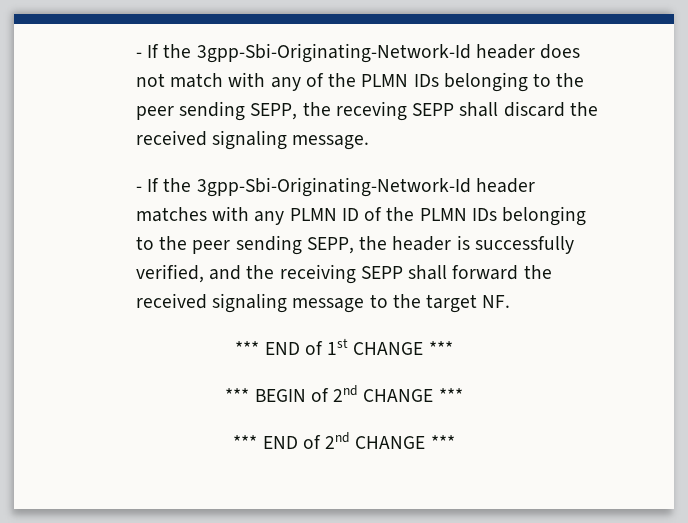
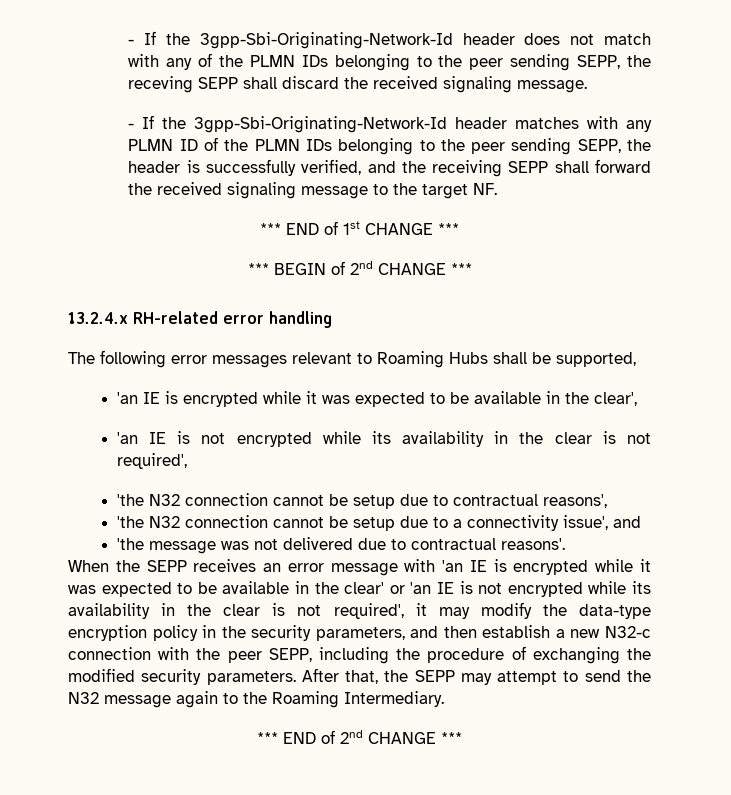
(463, 395) none -> [68,311,332,328] [68,350,636,368] [116,391,637,407] [116,431,651,447] [116,453,187,469] [116,493,607,509] [116,515,641,531] [116,537,565,554] [68,559,651,576] [68,581,652,597] [68,602,651,619] [68,625,651,641] [68,646,651,664] [68,668,651,685] [68,691,444,708] // 13.2.4.x RH-related error handling // The following error messages relevant to Roaming Hubs shall be supported, // 'an IE is encrypted while it was expected to be available in the clear', // 'an IE is not encrypted while its availability in the clear is not required', // 'the N32 connection cannot be setup due to contractual reasons', // 'the N32 connection cannot be setup due to a connectivity issue', and // 'the message was not delivered due to contractual reasons'. // When the SEPP receives an error message with 'an IE is encrypted while it was expected to be available in the clear' or 'an IE is not encrypted while its availability in the clear is not required', it may modify the data-type encryption policy in the security parameters, and then establish a new N32-c connection with the peer SEPP, including the procedure of exchanging the modified security parameters. After that, the SEPP may attempt to send the N32 message again to the Roaming Intermediary.

